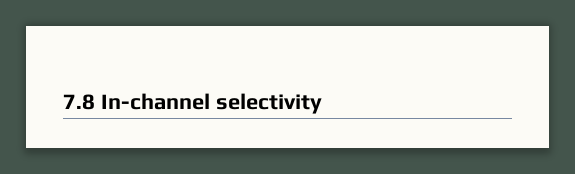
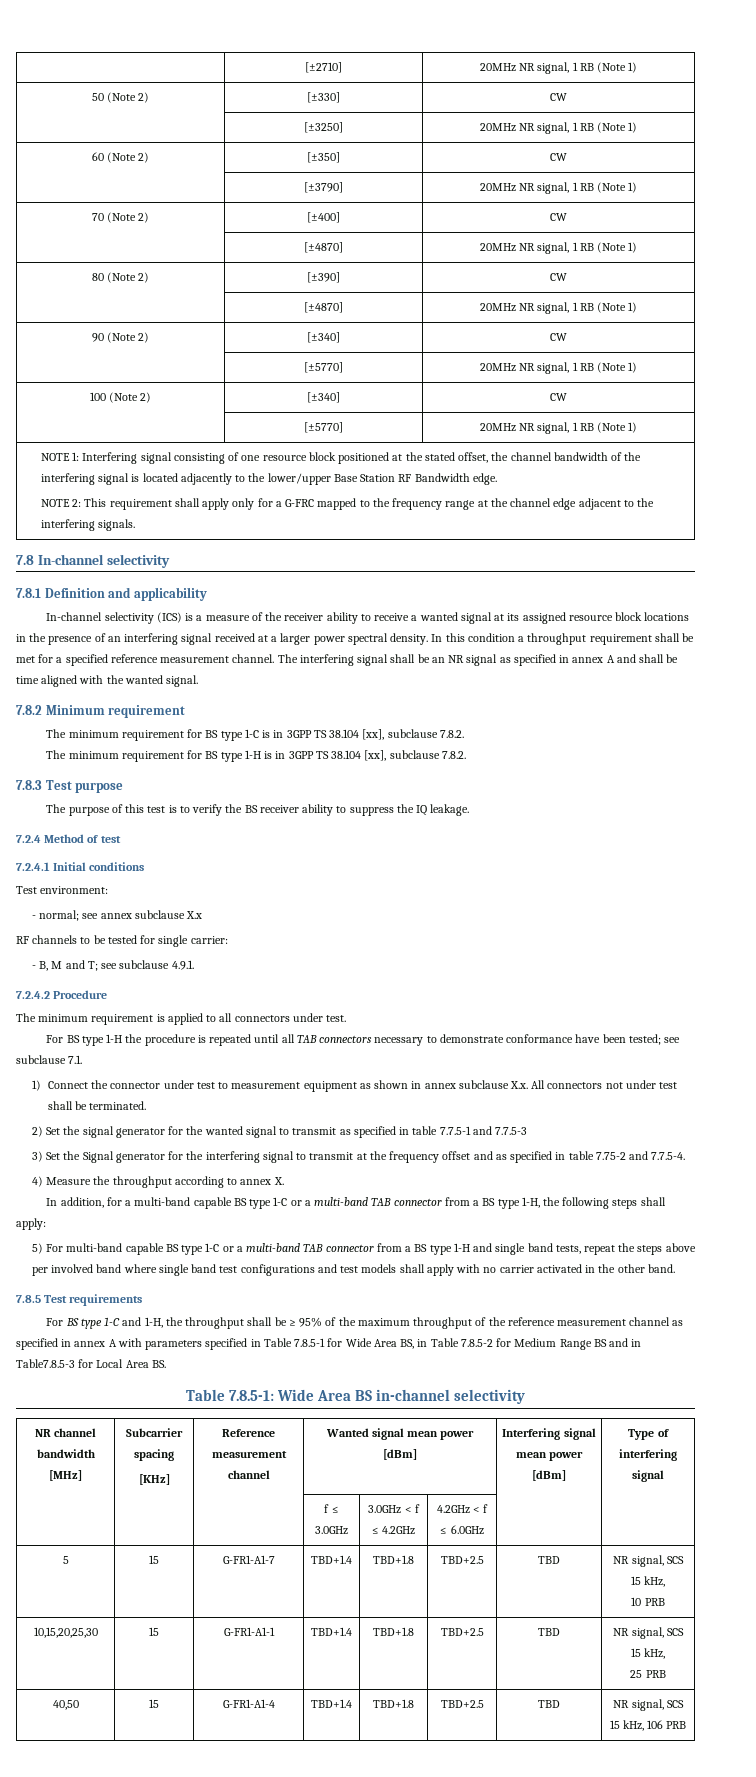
[63,93,322,114] 7.8 In-channel selectivity -> [304,62,342,73] [479,62,638,74] [91,92,150,103] [306,92,340,103] [550,93,567,101] [303,122,343,133] [479,122,638,134] [91,152,150,163] [306,152,340,163] [550,153,567,161] [303,182,343,193] [479,182,638,194] [91,212,150,223] [306,212,340,223] [550,213,567,221] [303,242,343,253] [479,242,638,254] [91,272,150,283] [306,272,340,283] [550,273,567,281] [303,302,343,313] [479,302,638,314] [91,332,150,343] [306,332,340,343] [550,333,567,341] [303,362,343,373] [479,362,638,374] [89,392,152,403] [306,392,340,403] [550,393,567,401] [303,422,343,433] [479,422,638,434] [40,452,642,464] [40,473,497,485] [40,498,654,510] [40,519,136,531] [16,554,170,568] [16,587,207,601] [46,612,690,624] [16,633,695,645] [16,654,679,666] [16,675,199,687] [16,705,186,718] [46,729,464,741] [46,750,466,762] [16,780,124,793] [46,804,470,816] [16,834,121,843] [16,862,145,871] [16,886,109,894] [31,910,203,921] [16,935,228,947] [31,960,194,971] [16,990,108,999] [16,1013,347,1025] [46,1034,681,1046] [16,1055,83,1064] [31,1080,678,1092] [47,1101,147,1110] [31,1126,528,1138] [31,1151,686,1163] [31,1176,284,1188] [46,1197,666,1209] [16,1218,46,1230] [31,1243,696,1255] [31,1264,675,1276] [16,1294,143,1306] [46,1317,684,1329] [16,1338,642,1350] [16,1359,166,1368] [185,1389,526,1404] [34,1428,97,1437] [36,1449,95,1458] [49,1470,82,1481] [126,1428,183,1437] [134,1449,174,1461] [138,1474,170,1485] [222,1429,275,1437] [211,1451,287,1458] [227,1470,270,1479] [325,1428,475,1440] [382,1449,417,1460] [502,1428,596,1440] [515,1451,584,1461] [532,1470,566,1481] [628,1429,669,1440] [619,1449,677,1461] [632,1470,664,1482] [324,1504,339,1513] [315,1526,348,1535] [368,1504,420,1514] [371,1526,416,1535] [436,1504,489,1514] [440,1525,484,1535] [62,1556,69,1564] [149,1555,159,1564] [222,1555,275,1564] [311,1555,352,1564] [373,1555,414,1564] [440,1556,484,1564] [538,1556,560,1564] [613,1555,684,1567] [630,1576,666,1587] [631,1597,665,1606] [33,1627,98,1638] [149,1627,159,1636] [223,1627,275,1636] [311,1627,352,1636] [373,1627,414,1636] [440,1628,484,1636] [538,1628,560,1636] [613,1627,684,1639] [630,1648,666,1659] [630,1670,666,1678] [52,1700,79,1710] [149,1699,159,1708] [222,1699,275,1708] [311,1699,352,1708] [373,1699,414,1708] [440,1700,484,1708] [538,1700,560,1708] [613,1699,684,1711] [609,1720,687,1731] | [±2710] | 20MHz NR signal, 1 RB (Note 1) // 50 (Note 2) | [±330] | CW // | [±3250] | 20MHz NR signal, 1 RB (Note 1) // 60 (Note 2) | [±350] | CW // | [±3790] | 20MHz NR signal, 1 RB (Note 1) // 70 (Note 2) | [±400] | CW // | [±4870] | 20MHz NR signal, 1 RB (Note 1) // 80 (Note 2) | [±390] | CW // | [±4870] | 20MHz NR signal, 1 RB (Note 1) // 90 (Note 2) | [±340] | CW // | [±5770] | 20MHz NR signal, 1 RB (Note 1) // 100 (Note 2) | [±340] | CW // | [±5770] | 20MHz NR signal, 1 RB (Note 1) // NOTE 1: Interfering signal consisting of one resource block positioned at the stated offset, the channel bandwidth of the interfering signal is located adjacently to the lower/upper Base Station RF Bandwidth edge. // NOTE 2: This requirement shall apply only for a G-FRC mapped to the frequency range at the channel edge adjacent to the interfering signals. // 7.8 In-channel selectivity // 7.8.1 Definition and applicability // In-channel selectivity (ICS) is a measure of the receiver ability to receive a wanted signal at its assigned resource block locations in the presence of an interfering signal received at a larger power spectral density. In this condition a throughput requirement shall be met for a specified reference measurement channel. The interfering signal shall be an NR signal as specified in annex A and shall be time aligned with the wanted signal. // 7.8.2 Minimum requirement // The minimum requirement for BS type 1-C is in 3GPP TS 38.104 [xx], subclause 7.8.2. // The minimum requirement for BS type 1-H is in 3GPP TS 38.104 [xx], subclause 7.8.2. // 7.8.3 Test purpose // The purpose of this test is to verify the BS receiver ability to suppress the IQ leakage. // 7.2.4 Method of test // 7.2.4.1 Initial conditions // Test environment: // - normal; see annex subclause X.x // RF channels to be tested for single carrier: // - B, M and T; see subclause 4.9.1. // 7.2.4.2 Procedure // The minimum requirement is applied to all connectors under test. // For BS type 1-H the procedure is repeated until all TAB connectors necessary to demonstrate conformance have been tested; see subclause 7.1. // 1) Connect the connector under test to measurement equipment as shown in annex subclause X.x. All connectors not under test shall be terminated. // 2) Set the signal generator for the wanted signal to transmit as specified in table 7.7.5-1 and 7.7.5-3 // 3) Set the Signal generator for the interfering signal to transmit at the frequency offset and as specified in table 7.75-2 and 7.7.5-4. // 4) Measure the throughput according to annex X. // In addition, for a multi-band capable BS type 1-C or a multi-band TAB connector from a BS type 1-H, the following steps shall apply: // 5) For multi-band capable BS type 1-C or a multi-band TAB connector from a BS type 1-H and single band tests, repeat the steps above per involved band where single band test configurations and test models shall apply with no carrier activated in the other band. // 7.8.5 Test requirements // For BS type 1-C and 1-H, the throughput shall be ≥ 95% of the maximum throughput of the reference measurement channel as specified in annex A with parameters specified in Table 7.8.5-1 for Wide Area BS, in Table 7.8.5-2 for Medium Range BS and in Table7.8.5-3 for Local Area BS. // Table 7.8.5-1: Wide Area BS in-channel selectivity // NR channel bandwidth [MHz] | Subcarrier spacing // [KHz] | Reference measurement channel | Wanted signal mean power [dBm] | Interfering signal mean power [dBm] | Type of interfering signal // | | | f ≤ 3.0GHz | 3.0GHz < f ≤ 4.2GHz | 4.2GHz < f ≤ 6.0GHz | | // 5 | 15 | G-FR1-A1-7 | TBD+1.4 | TBD+1.8 | TBD+2.5 | TBD | NR signal, SCS 15 kHz, // 10 PRB // 10,15,20,25,30 | 15 | G-FR1-A1-1 | TBD+1.4 | TBD+1.8 | TBD+2.5 | TBD | NR signal, SCS 15 kHz, // 25 PRB // 40,50 | 15 | G-FR1-A1-4 | TBD+1.4 | TBD+1.8 | TBD+2.5 | TBD | NR signal, SCS 15 kHz, 106 PRB

